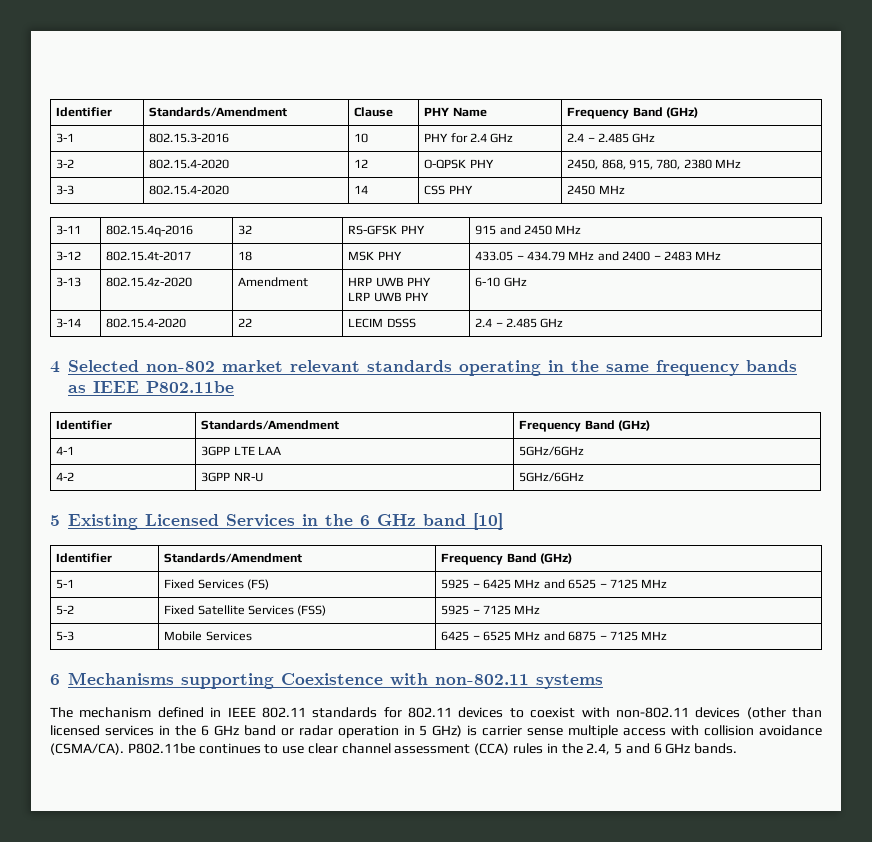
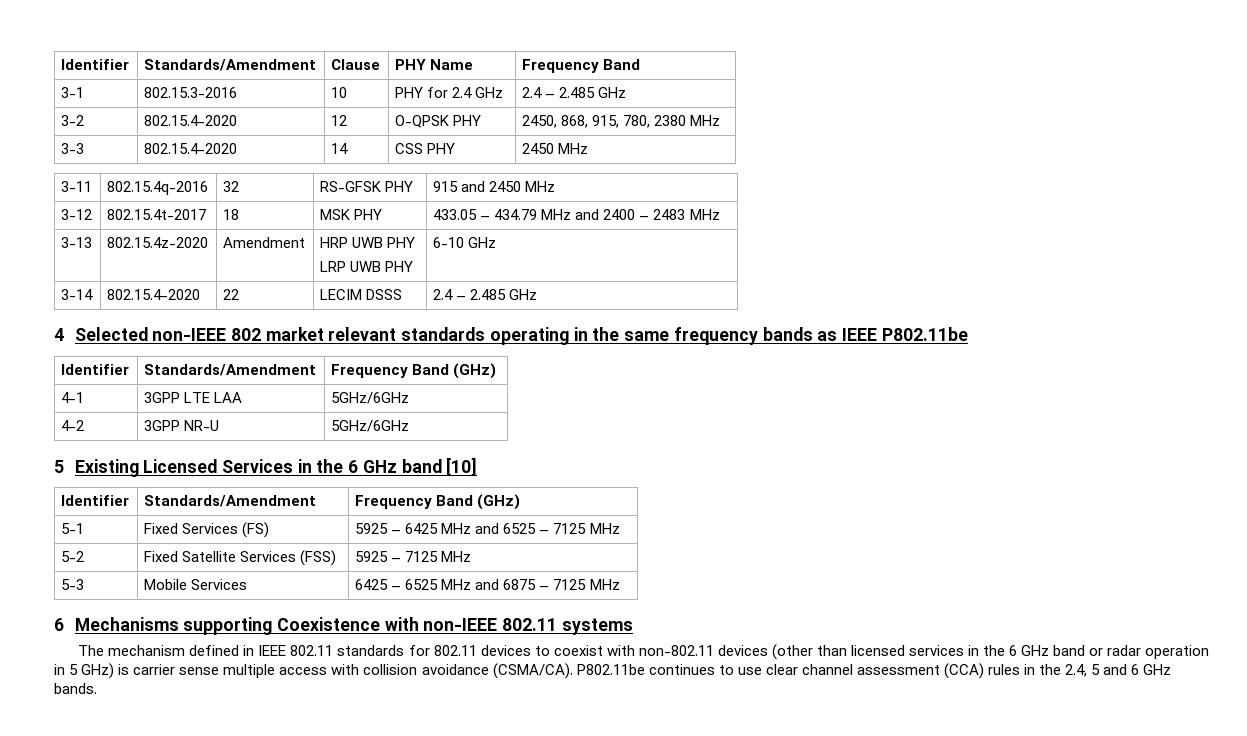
[665,107,698,118] (GHz) -> (641, 64) none
[146,361,216,372] non-802 -> [152,328,262,341] non-IEEE 802
[435,674,530,685] non-802.11 -> [423,618,558,631] non-IEEE 802.11

